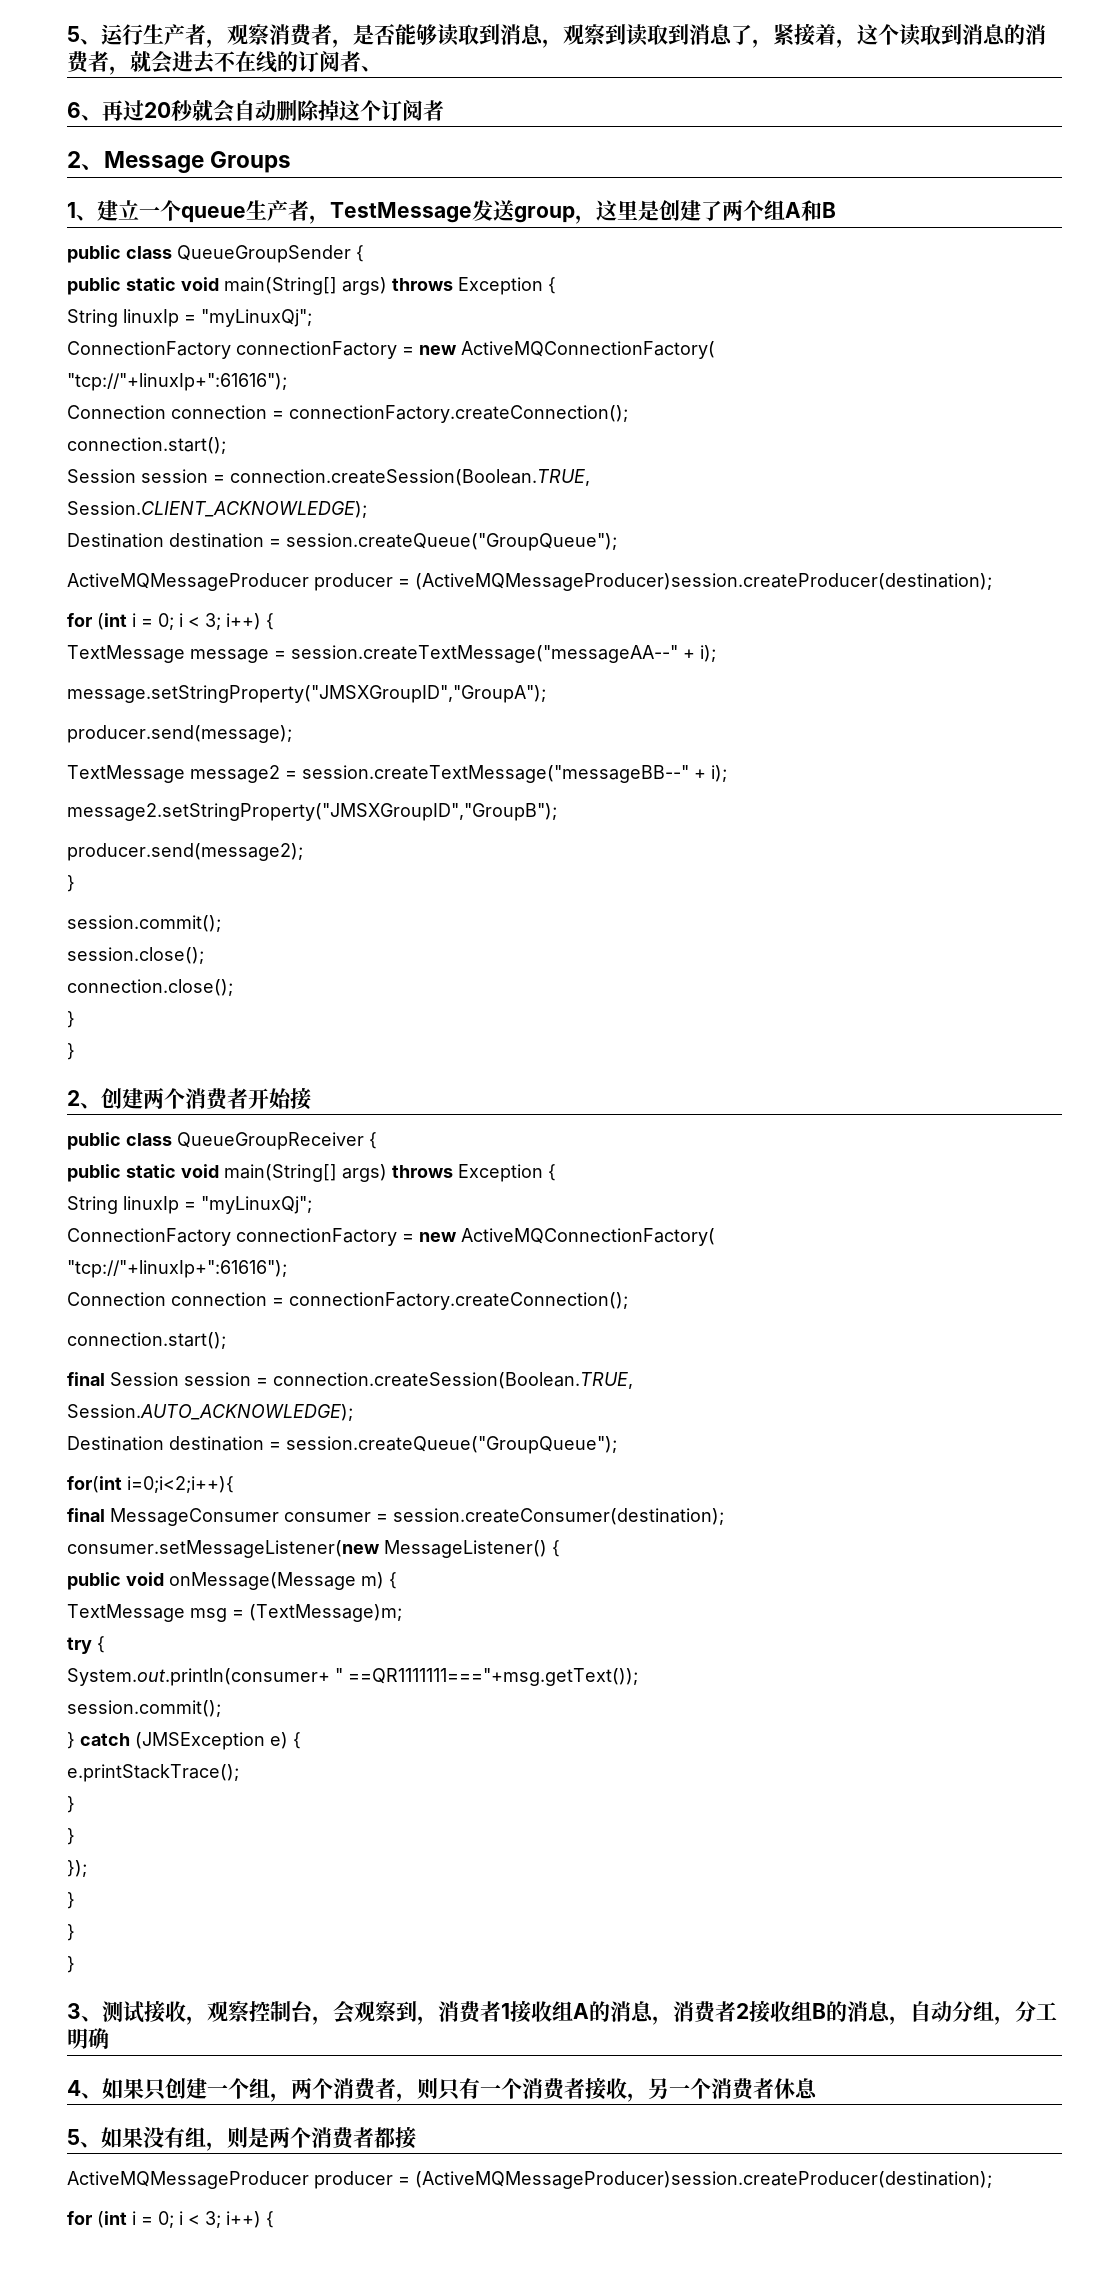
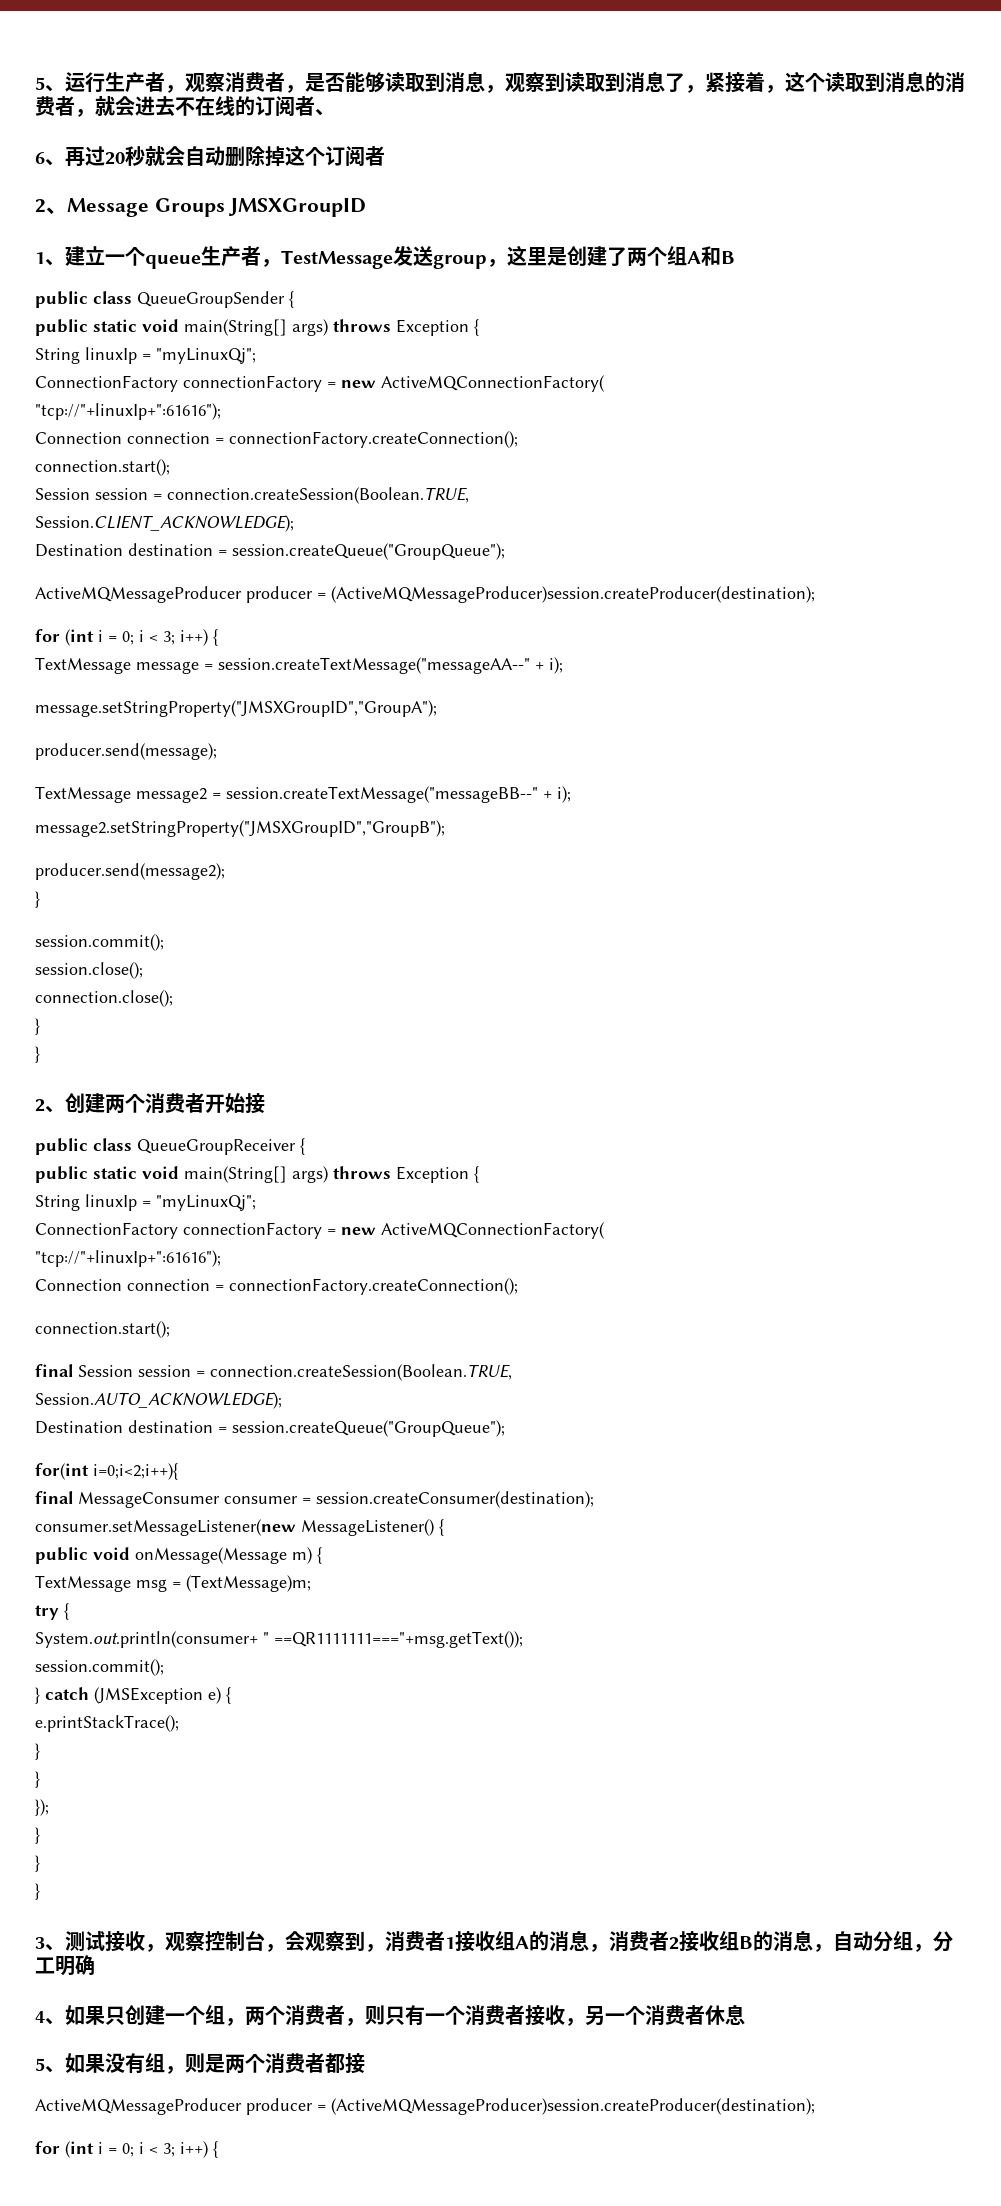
(292, 162) none -> [228,198,367,217] JMSXGroupID

